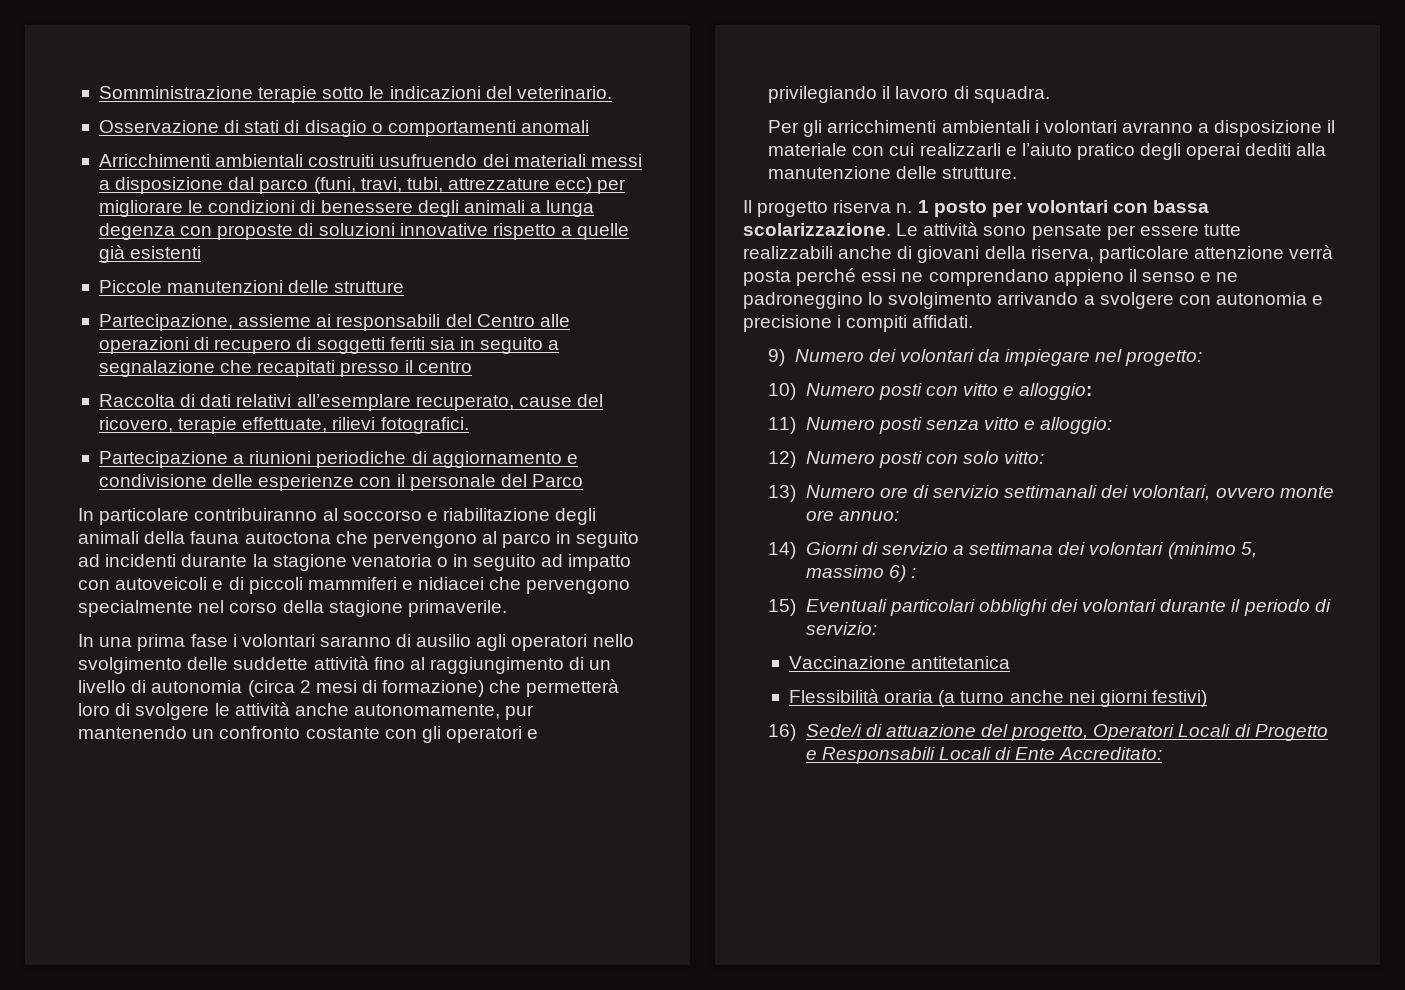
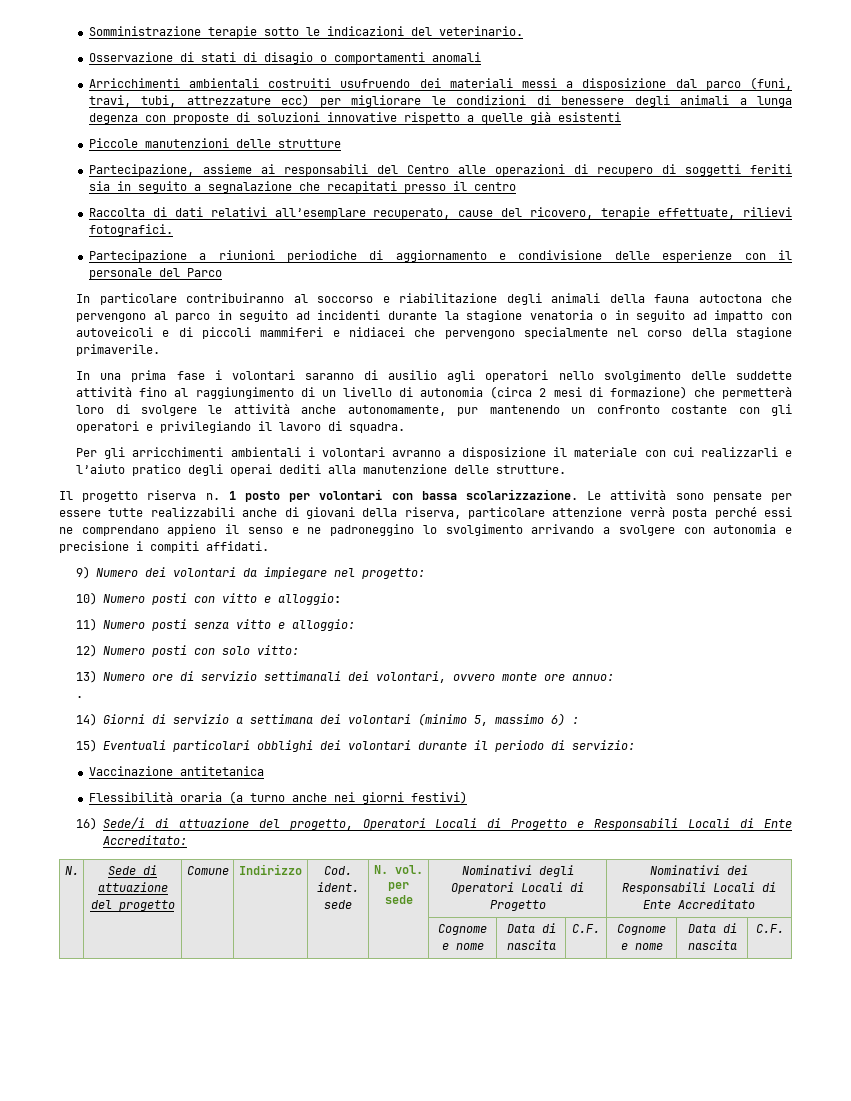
(899, 516) none -> [76,696,84,698] // .
(1163, 753) none -> [64,866,79,875] [108,865,157,875] [97,882,168,892] [90,900,175,911] [186,866,229,875] [239,864,302,875] [323,866,352,875] [317,882,359,892] [323,900,352,909] [373,865,423,874] [387,882,409,891] [384,895,413,904] [461,865,574,877] [450,882,584,894] [489,900,546,911] [650,865,748,875] [622,882,776,894] [643,899,755,909] [437,924,487,935] [441,943,484,950] [506,923,556,933] [506,940,556,950] [572,924,600,933] [617,924,666,935] [620,943,663,950] [687,923,737,933] [687,940,737,950] [755,924,784,933] // N. | Sede di attuazione del progetto | Comune | Indirizzo | Cod. ident. sede | N. vol. per sede | Nominativi degli Operatori Locali di Progetto | Nominativi dei Responsabili Locali di Ente Accreditato // | | | | | | Cognome e nome | Data di nascita | C.F. | Cognome e nome | Data di nascita | C.F.

